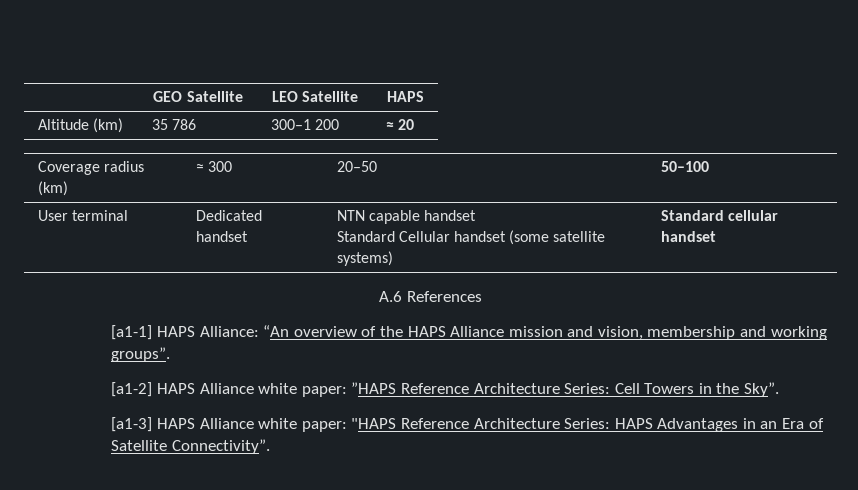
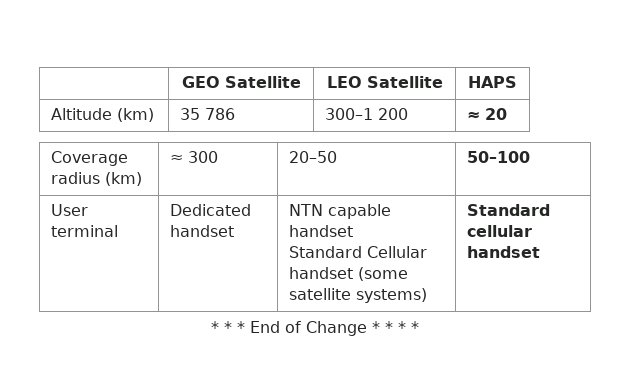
[379,291,482,302] [111,325,827,340] [111,347,171,362] [111,382,780,397] [111,417,824,432] [111,439,270,454] A.6 References // [a1-1] HAPS Alliance: “An overview of the HAPS Alliance mission and vision, membership and working groups”. // [a1-2] HAPS Alliance white paper: ”HAPS Reference Architecture Series: Cell Towers in the Sky”. // [a1-3] HAPS Alliance white paper: "HAPS Reference Architecture Series: HAPS Advantages in an Era of Satellite Connectivity”. -> [211,321,419,336] * * * End of Change * * * *

